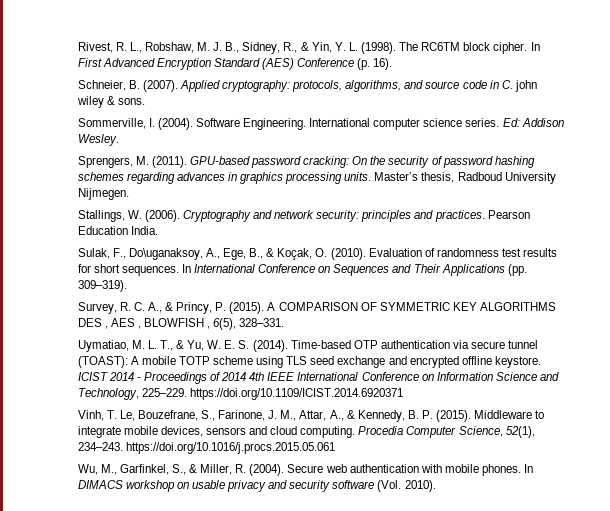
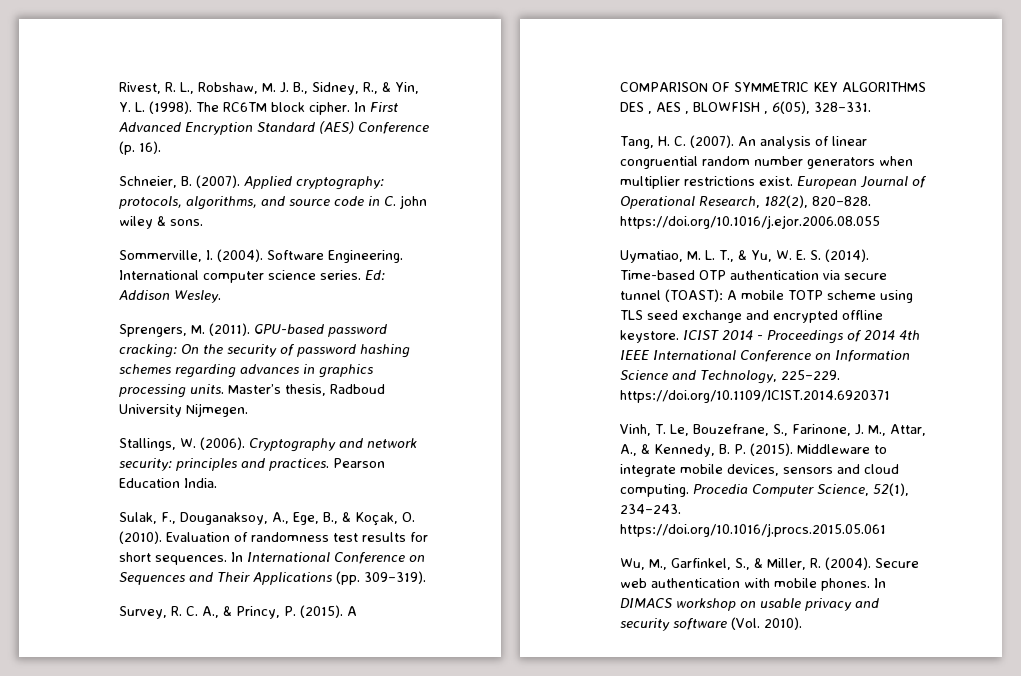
[128,248,203,260] Do\uganaksoy, -> [179,512,268,525] Douganaksoy,
[213,318,237,330] 6(5), -> [771,101,810,114] 6(05),
(285, 322) none -> [619,135,867,149] [619,156,913,169] [619,176,927,189] [619,195,871,209] [619,215,880,229] // Tang, H. C. (2007). An analysis of linear congruential random number generators when multiplier restrictions exist. European Journal of Operational Research, 182(2), 820–828. https://doi.org/10.1016/j.ejor.2006.08.055

